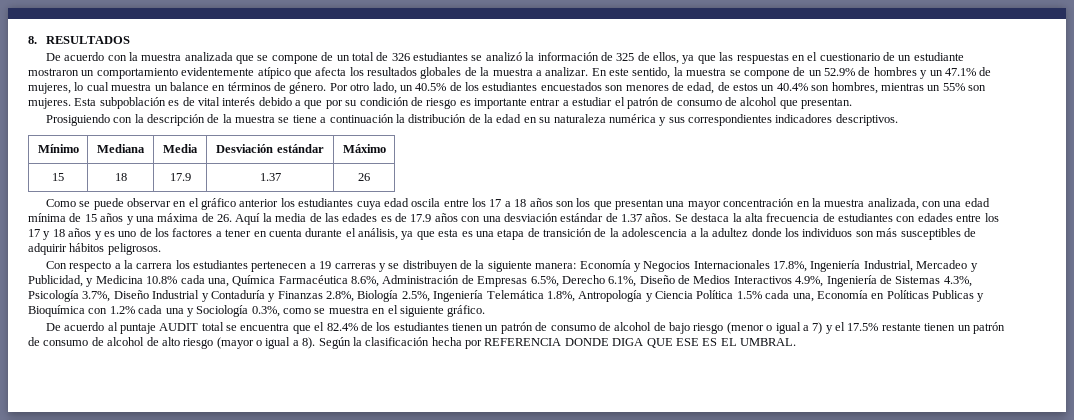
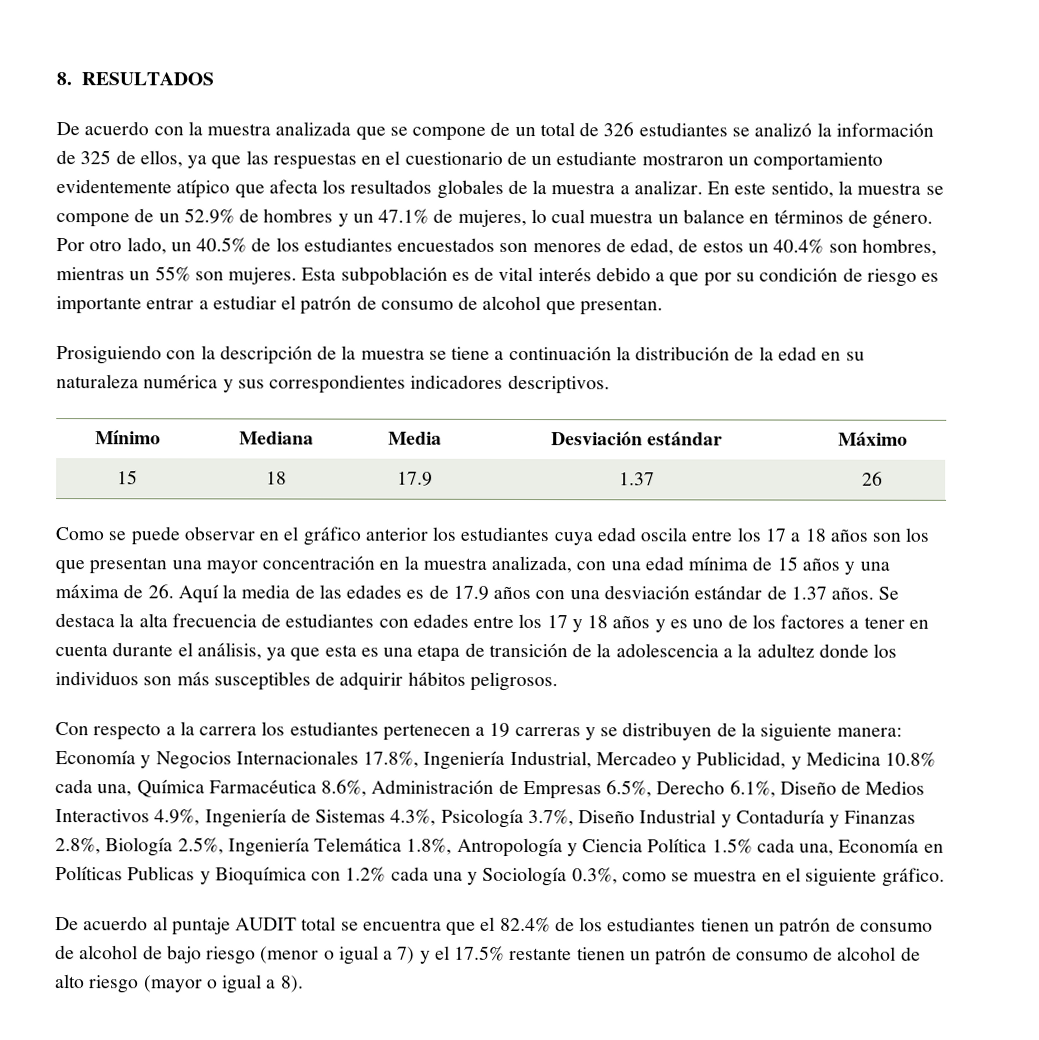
[318,337,796,349] Según la clasificación hecha por REFERENCIA DONDE DIGA QUE ESE ES EL UMBRAL. -> (304, 984) none

